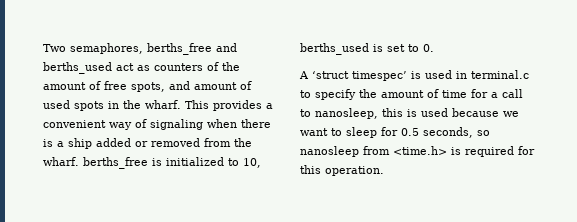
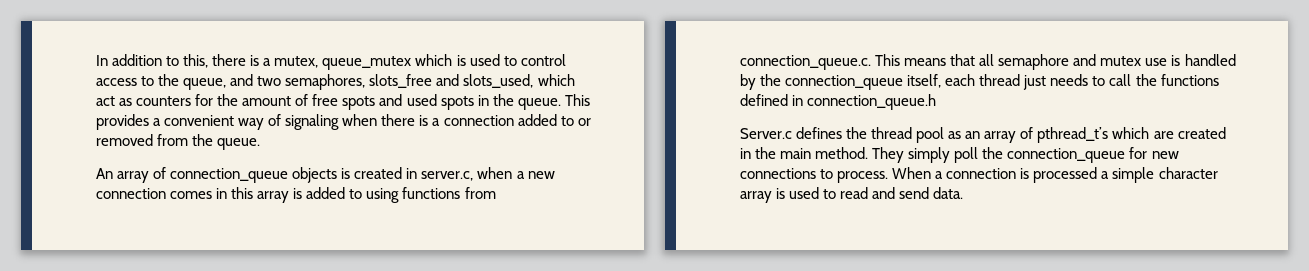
[43,43,237,55] [43,62,112,74] Two semaphores, berths_free and berths_used -> [96,54,566,70] [96,74,575,90] In addition to this, there is a mutex, queue_mutex which is used to control access to the queue, and two semaphores, slots_free and slots_used, which
[207,62,219,71] of -> [195,94,214,106] for
[131,81,252,92] spots, and amount of -> [342,94,403,110] spots and
[145,100,181,109] wharf. -> [517,98,561,110] queue.
[68,138,131,149] ship added -> [443,114,574,126] connection added to
[43,157,261,169] [300,43,434,55] [299,70,529,81] [300,89,523,100] [300,108,519,119] [300,127,490,138] [300,146,535,157] [300,165,384,176] wharf. berths_free is initialized to 10, berths_used is set to 0. // A ‘struct timespec’ is used in terminal.c to specify the amount of time for a call to nanosleep, this is used because we want to sleep for 0.5 seconds, so nanosleep from <time.h> is required for this operation. -> [217,138,261,150] [96,167,555,183] [96,187,496,203] [740,54,1236,70] [740,74,1219,90] [740,94,937,110] [740,127,1226,143] [740,147,1179,163] [740,167,1218,183] [740,187,964,203] queue. // An array of connection_queue objects is created in server.c, when a new connection comes in this array is added to using functions from connection_queue.c. This means that all semaphore and mutex use is handled by the connection_queue itself, each thread just needs to call the functions defined in connection_queue.h // Server.c defines the thread pool as an array of pthread_t’s which are created in the main method. They simply poll the connection_queue for new connections to process. When a connection is processed a simple character array is used to read and send data.

